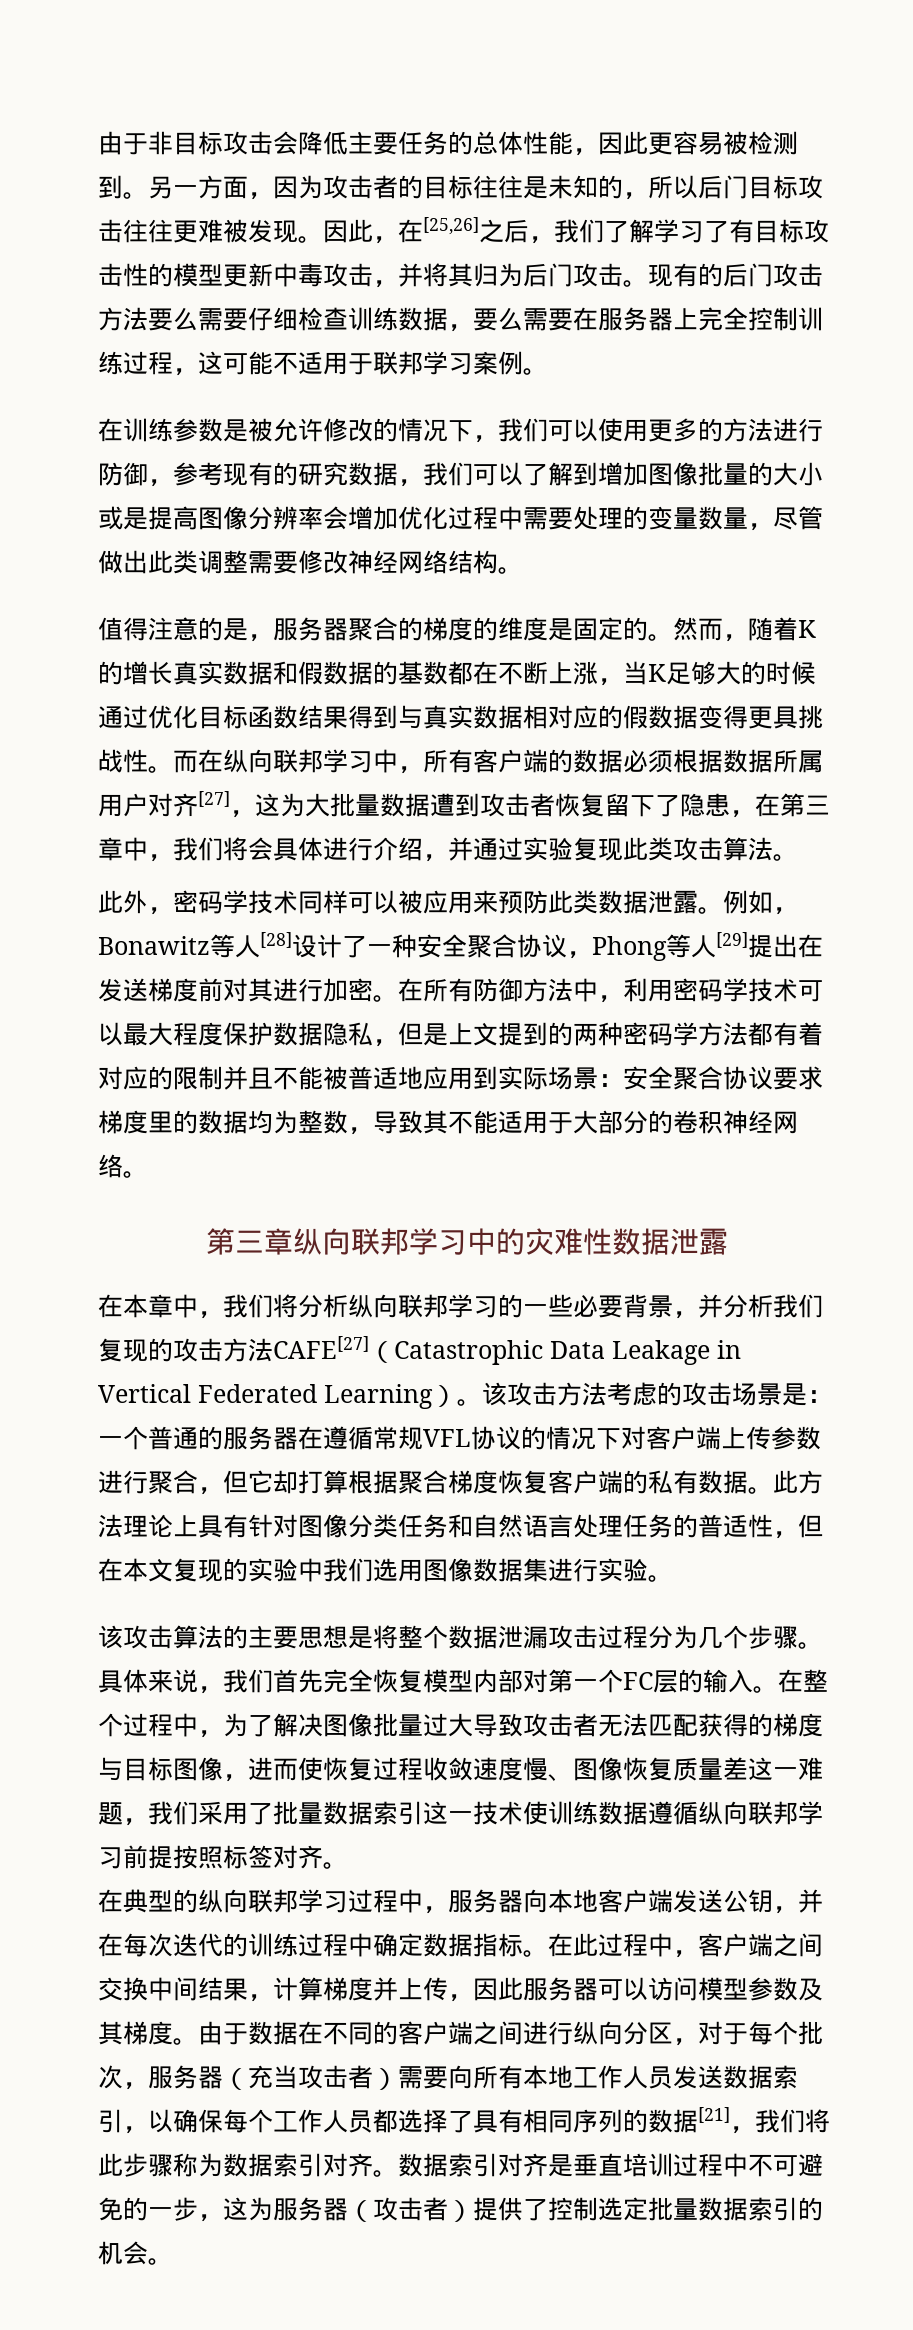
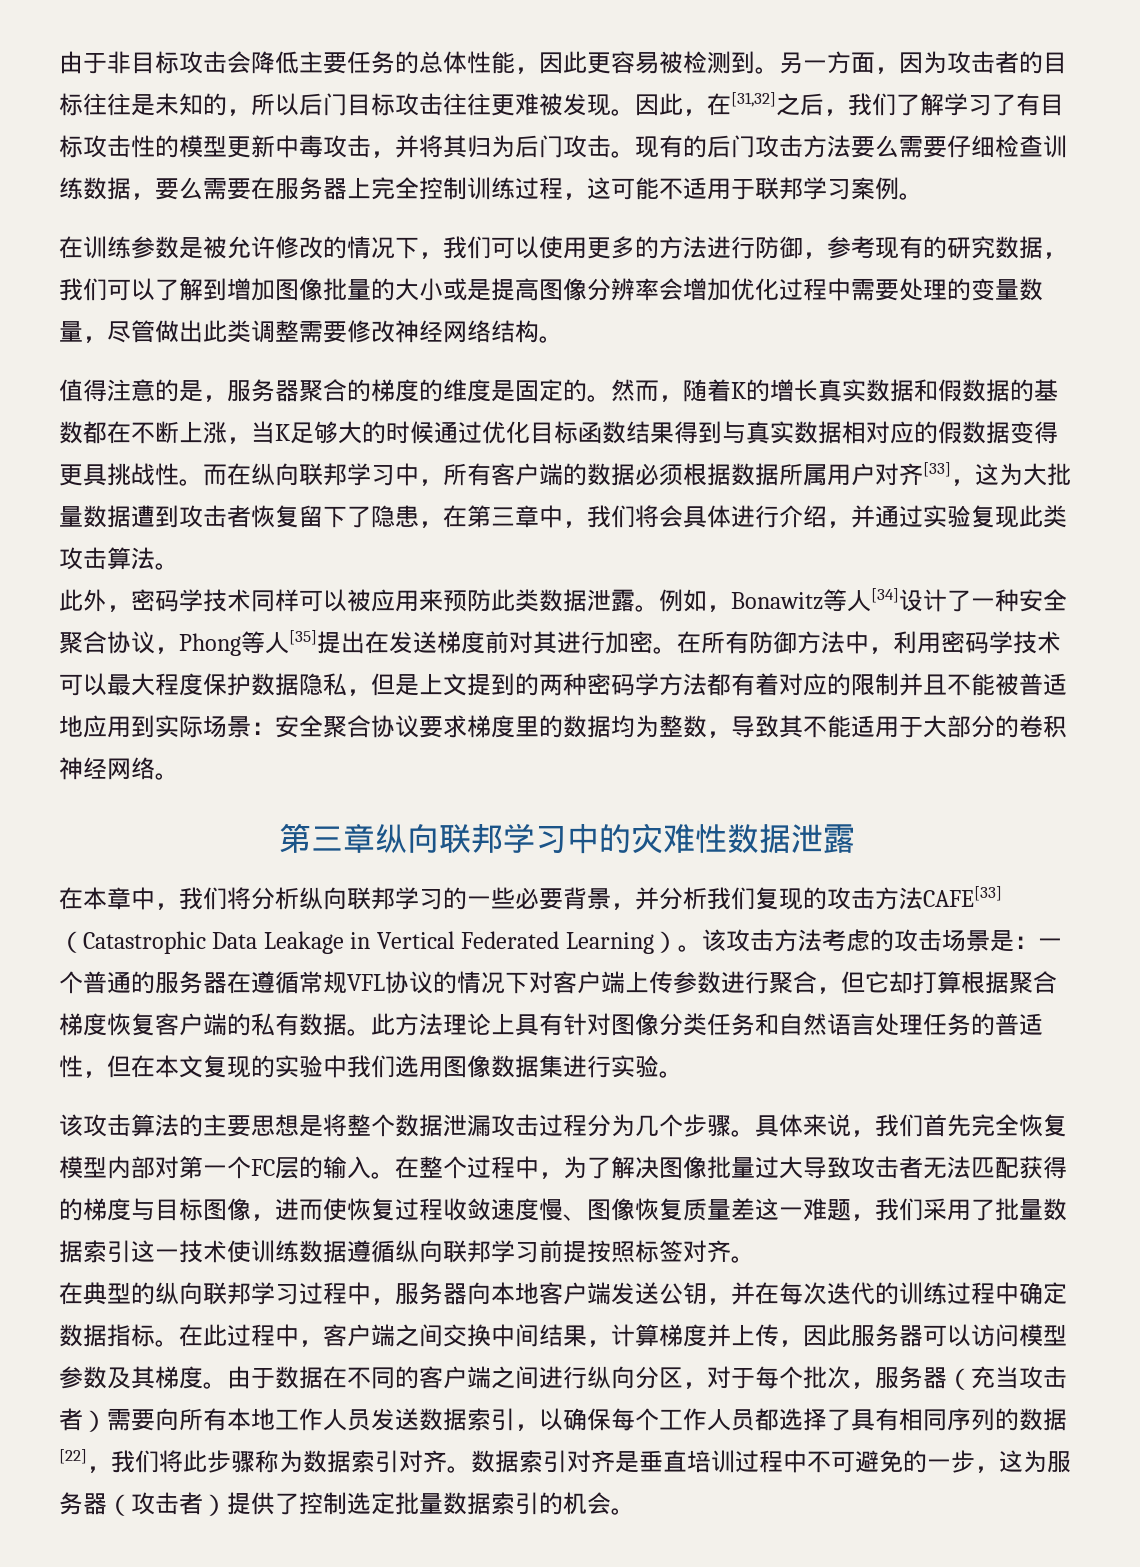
[423,217,479,235] [25,26] -> [731,92,776,107] [31,32]
[198,791,230,807] [27] -> [923,462,951,477] [33]
[260,932,292,948] [28] -> [871,588,899,603] [34]
[716,932,748,948] [29] -> [289,630,317,645] [35]
[273,1336,369,1359] CAFE[27] -> [923,886,1002,907] CAFE[33]
[698,2107,730,2123] [21] -> [59,1449,87,1464] [22]

